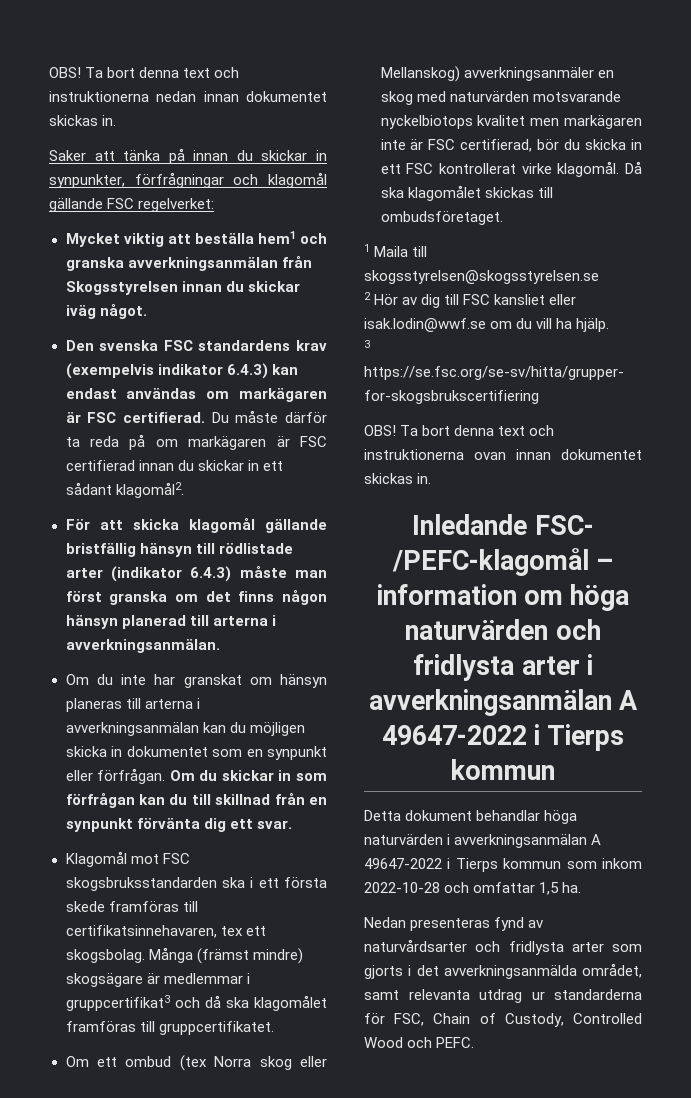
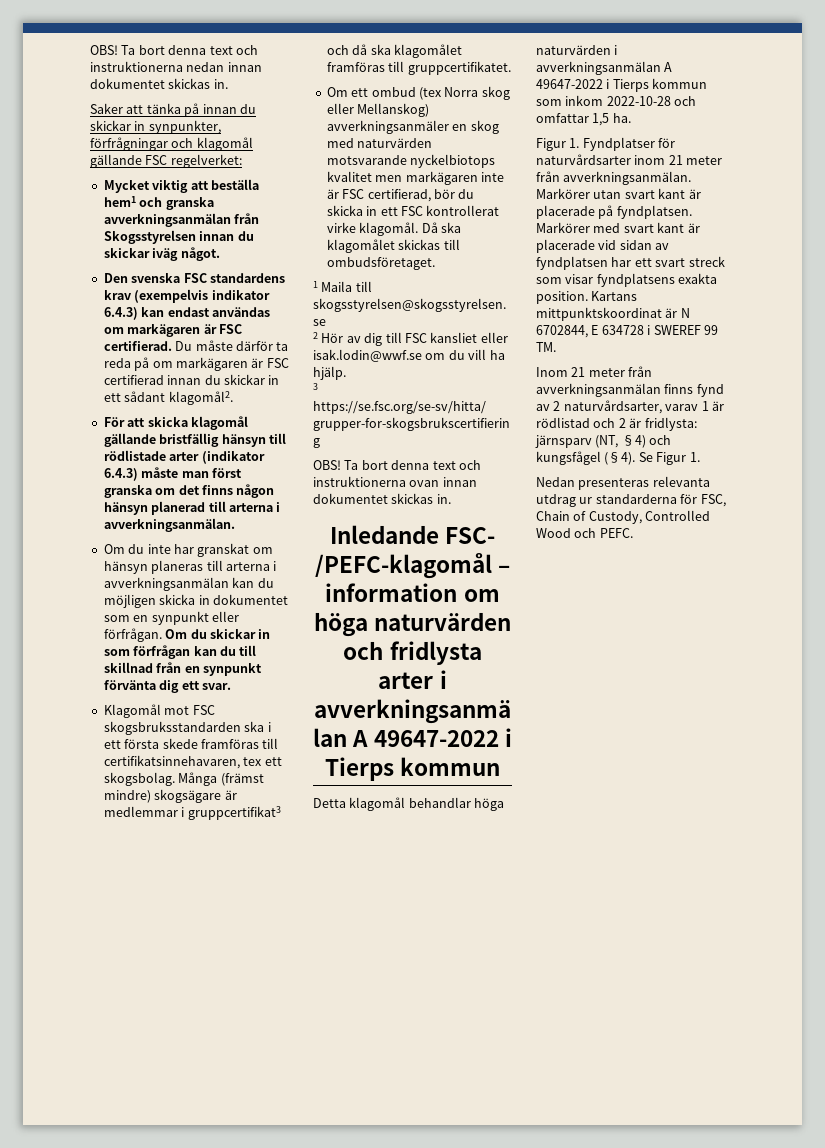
[405,810,473,821] dokument -> [349,797,406,811] klagomål
[364,917,544,931] [364,939,642,955] [364,963,642,979] [364,990,399,1000] Nedan presenteras fynd av naturvårdsarter och fridlysta arter som gjorts i det avverkningsanmälda området, samt -> [536,137,676,151] [536,154,723,165] [536,171,692,185] [536,188,701,199] [536,205,692,219] [536,222,700,233] [536,239,670,253] [536,256,725,270] [536,273,718,287] [536,291,638,304] [536,307,690,321] [536,325,718,338] [536,342,556,352] [536,366,653,377] [536,383,724,397] [536,400,724,414] [536,417,697,431] [535,435,672,448] [536,451,700,465] [536,477,650,490] Figur 1. Fyndplatser för naturvårdsarter inom 21 meter från avverkningsanmälan. Markörer utan svart kant är placerade på fyndplatsen. Markörer med svart kant är placerade vid sidan av fyndplatsen har ett svart streck som visar fyndplatsens exakta position. Kartans mittpunktskoordinat är N 6702844, E 634728 i SWEREF 99 TM. // Inom 21 meter från avverkningsanmälan finns fynd av 2 naturvårdsarter, varav 1 är rödlistad och 2 är fridlysta: järnsparv (NT, §4) och kungsfågel (§4). Se Figur 1. // Nedan presenteras

